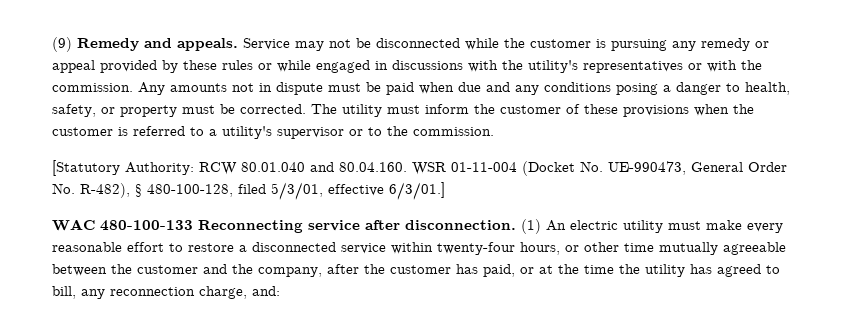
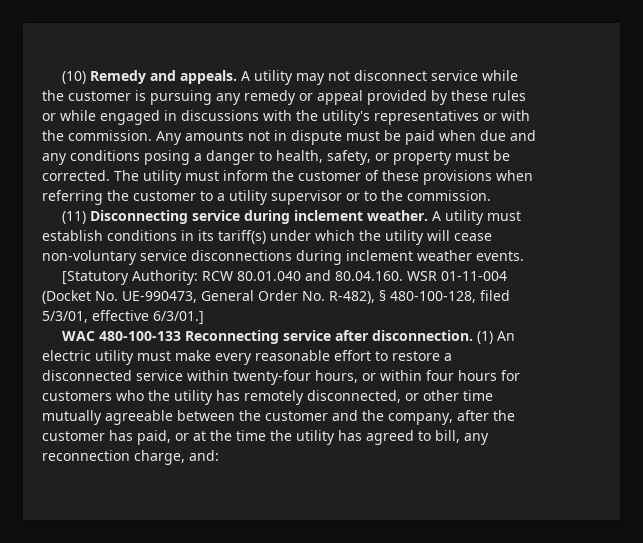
[52,37,72,52] (9) -> [61,71,86,84] (10)
[243,38,460,51] Service may not be disconnected -> [240,70,478,85] A utility may not disconnect service
[733,104,754,114] [52,126,185,136] the customer is referred -> [42,190,196,205] referring the customer
[222,126,272,139] utility's -> [229,190,268,205] utility
(494, 131) none -> [61,210,521,225] [42,230,492,245] [42,250,524,265] // (11) Disconnecting service during inclement weather. A utility must establish conditions in its tariff(s) under which the utility will cease non-voluntary service disconnections during inclement weather events.
(579, 248) none -> [380,370,520,381] [42,390,419,405] within four hours for customers who the utility has remotely disconnected, or

